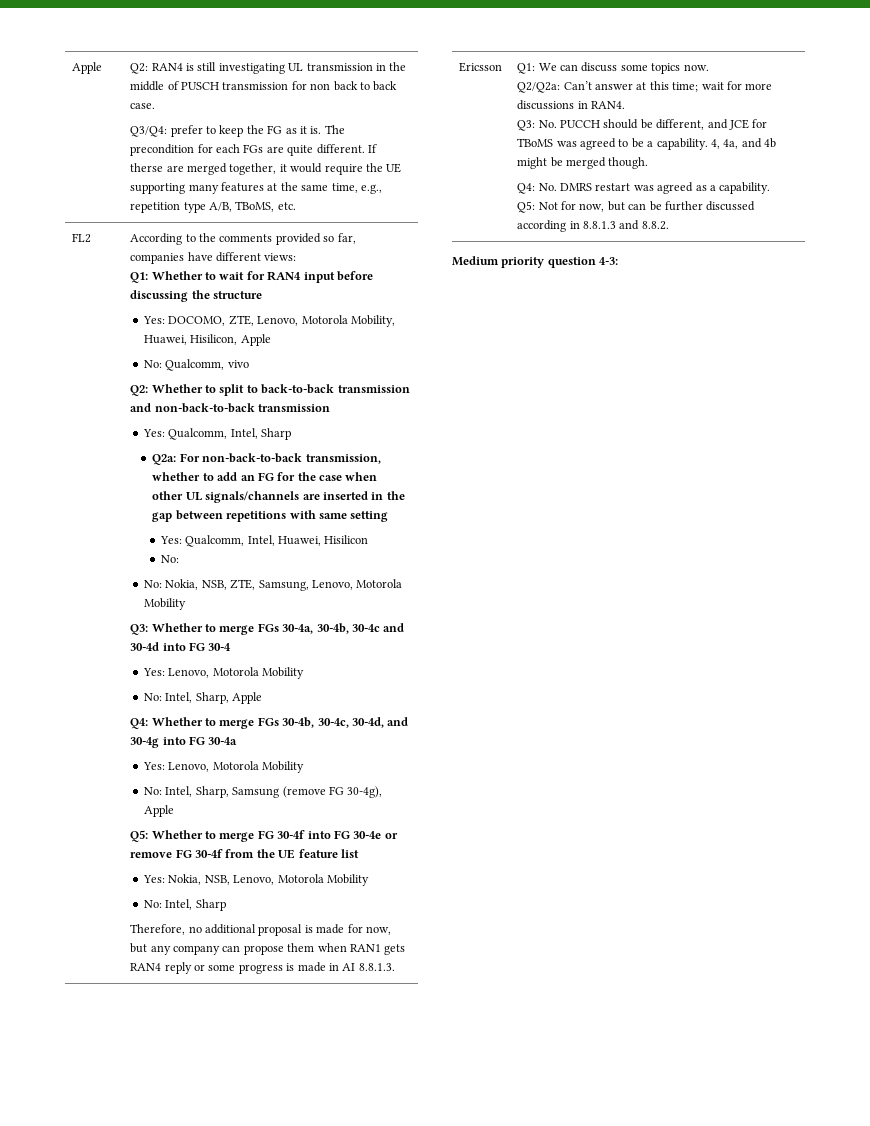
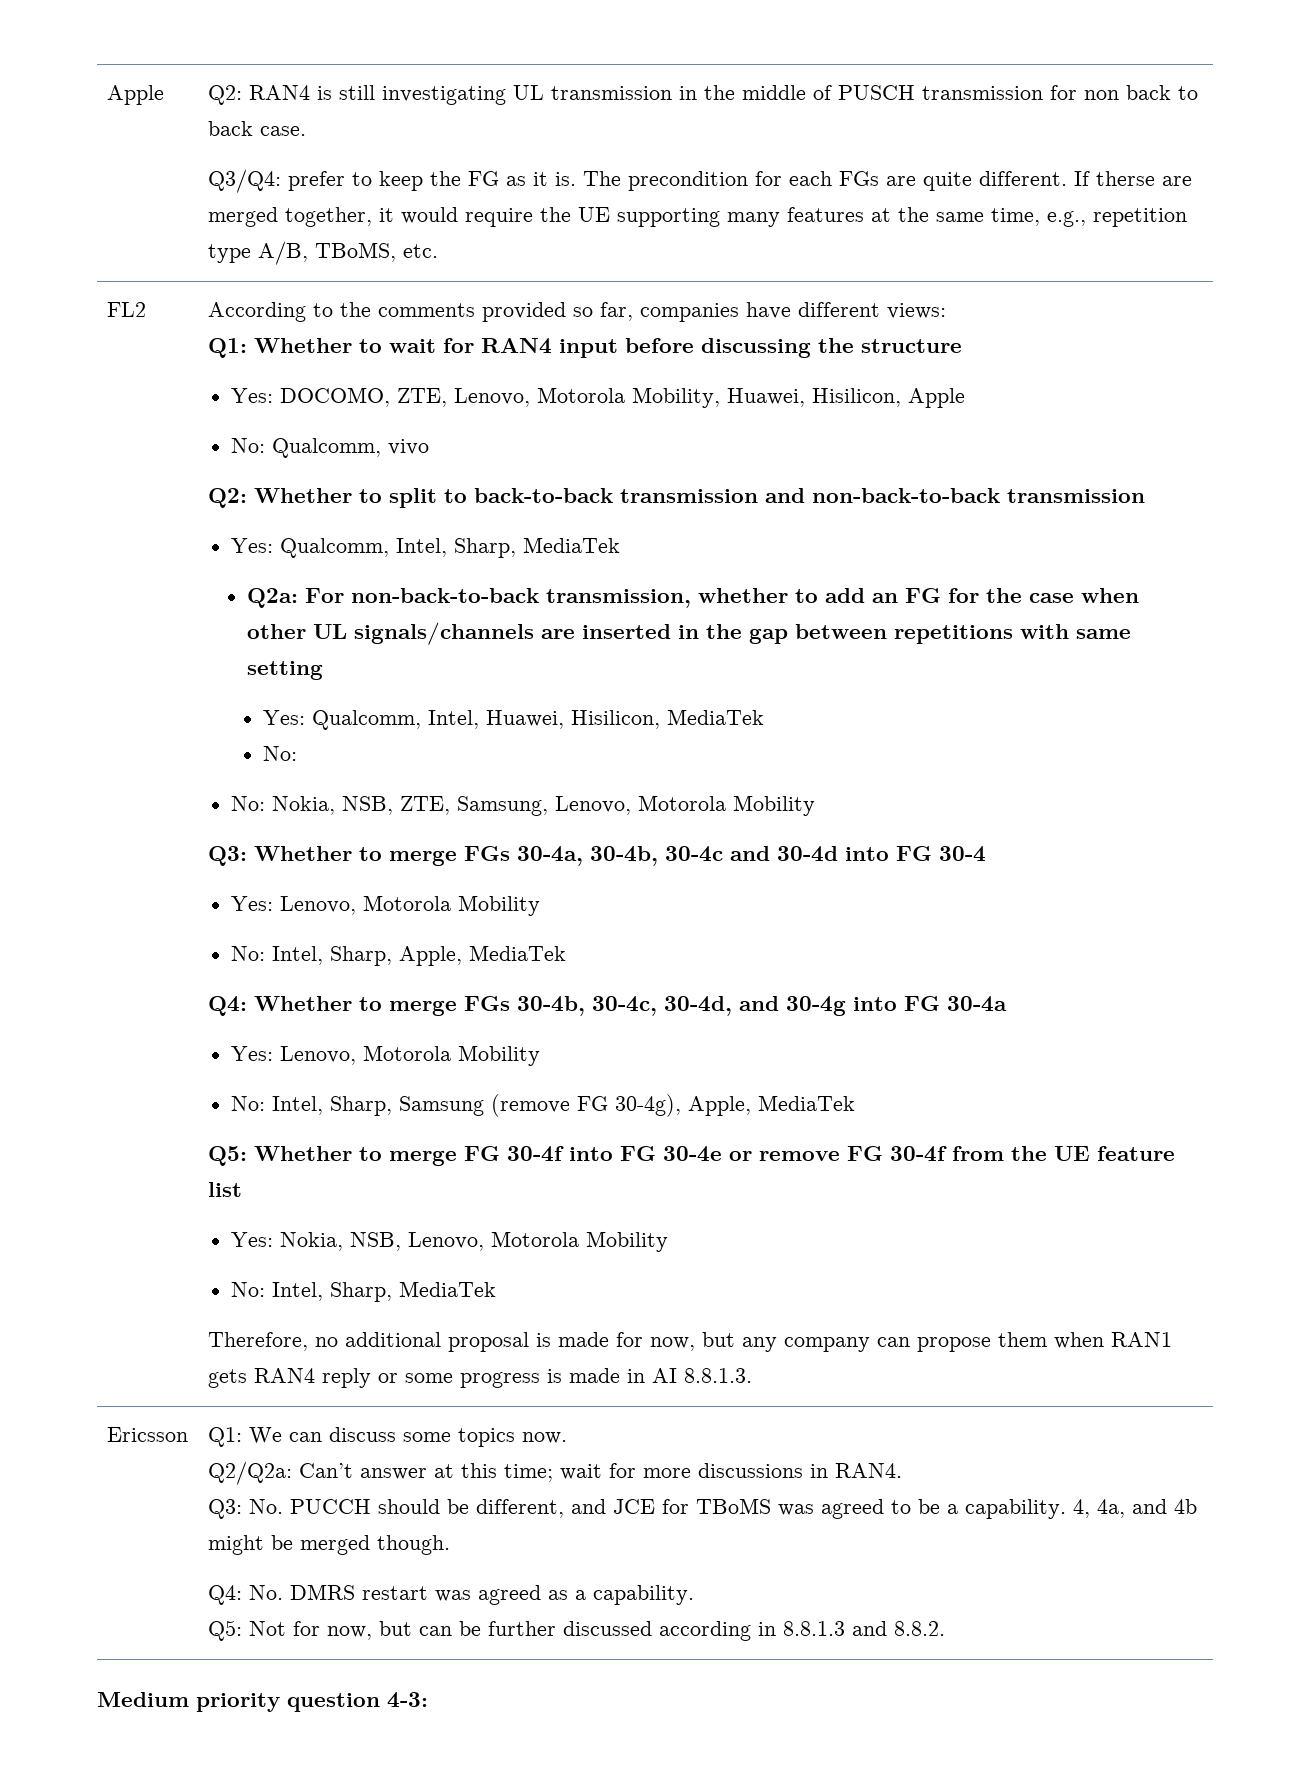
[261,428,292,440] Sharp -> [454,537,621,558] Sharp, MediaTek
[324,535,369,544] Hisilicon -> [571,709,765,729] Hisilicon, MediaTek
[232,692,263,704] Apple -> [399,945,567,966] Apple, MediaTek
[144,805,175,817] Apple -> [688,1095,856,1116] Apple, MediaTek
[195,899,226,911] Sharp -> [330,1281,497,1302] Sharp, MediaTek

